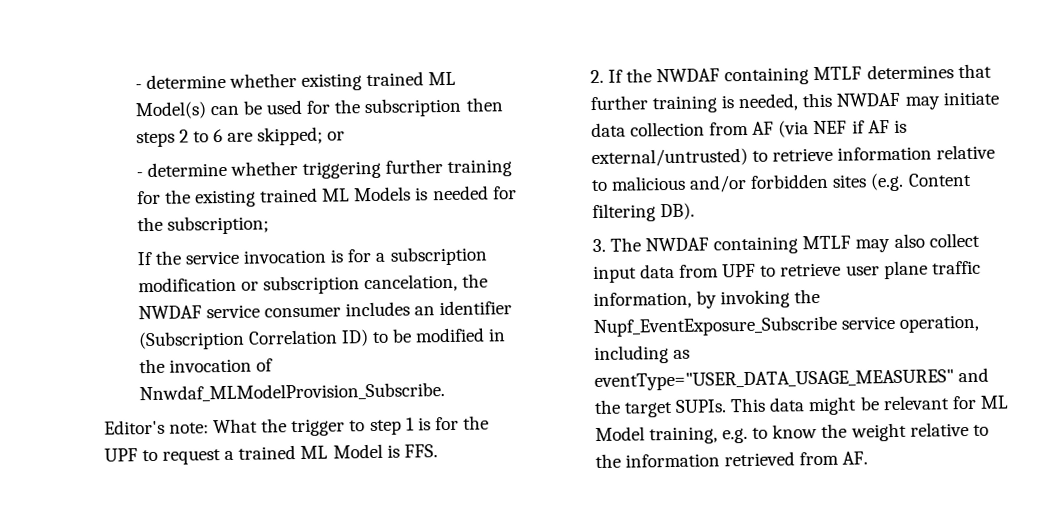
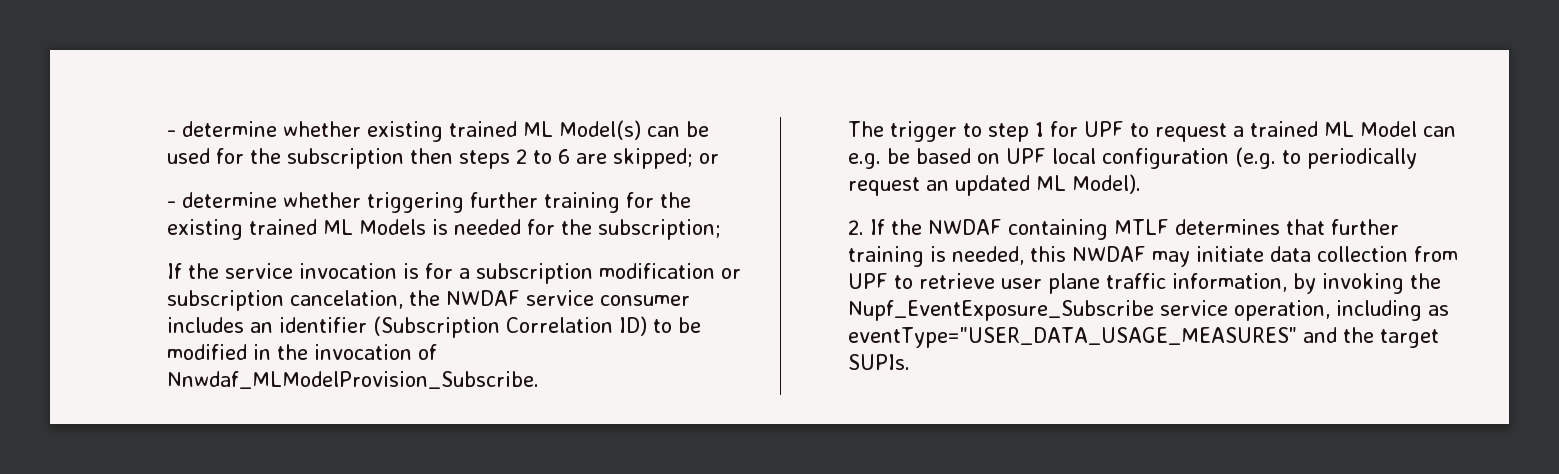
[103,418,288,435] Editor's note: What the -> [847,121,884,137] The
[417,415,490,431] is for the -> [1049,121,1078,137] for
[386,444,438,458] is FFS. -> [1422,126,1456,137] [847,147,1417,169] [847,174,1141,196] can e.g. be based on UPF local configuration (e.g. to periodically request an updated ML Model).
[752,119,907,138] [590,144,996,168] [590,172,972,193] [591,202,695,223] [591,232,980,255] [592,263,720,284] AF (via NEF if AF is external/untrusted) to retrieve information relative to malicious and/or forbidden sites (e.g. Content filtering DB). // 3. The NWDAF containing MTLF may also collect input data from -> (1458, 254) none
[730,395,1009,416] [594,422,989,445] [594,451,869,469] This data might be relevant for ML Model training, e.g. to know the weight relative to the information retrieved from AF. -> (910, 362) none

